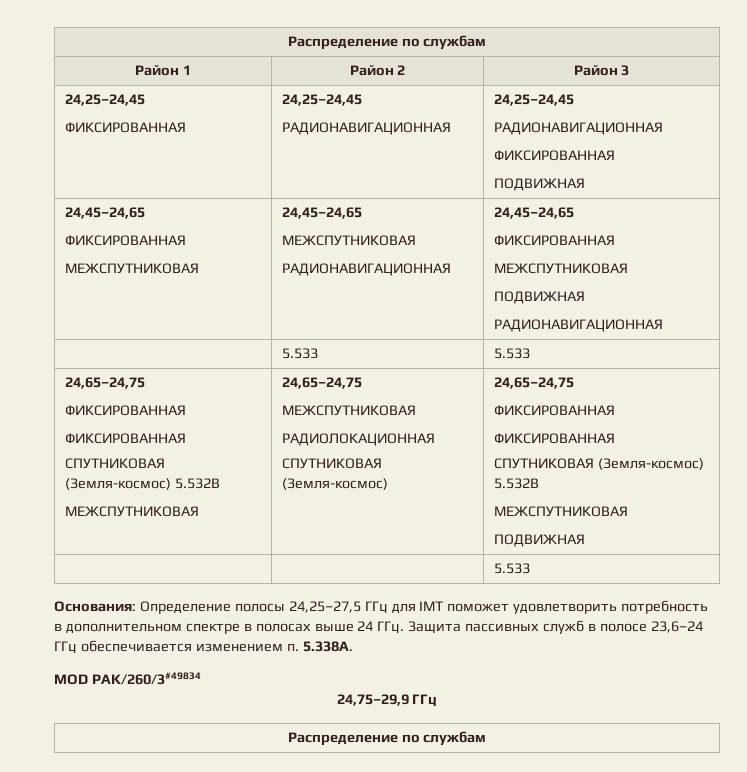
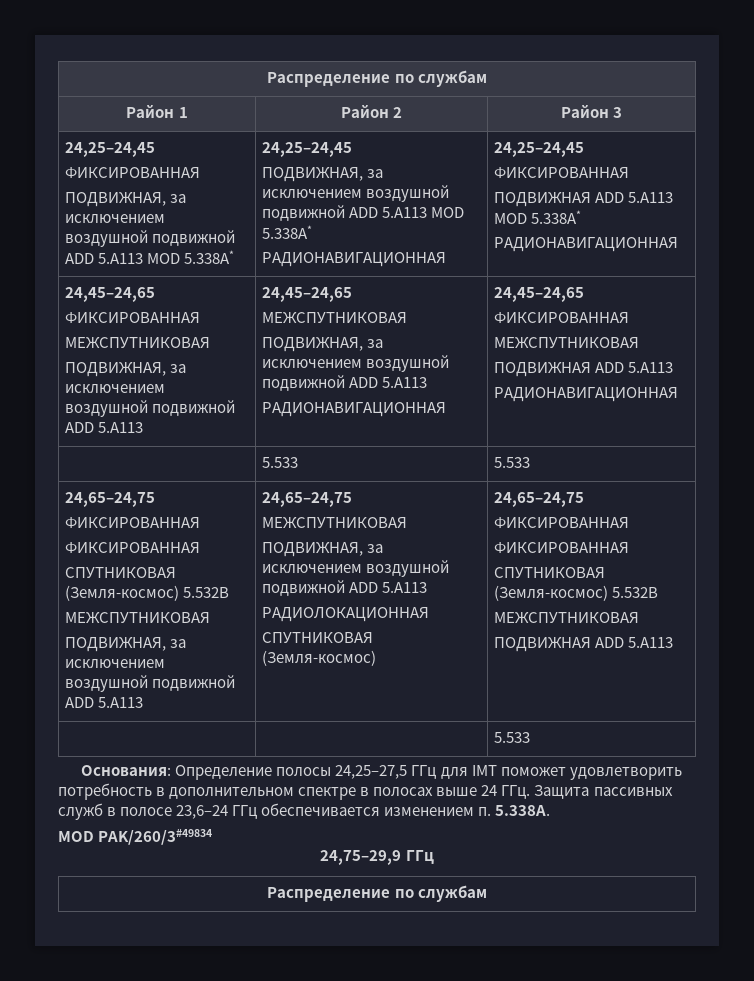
[282,94,363,106] | 24,25–24,45 -> [64,192,186,207] [64,214,165,223] [64,230,235,247] [64,250,235,264] [261,142,352,157] [261,167,383,182] [261,185,449,202] [261,205,465,221] [261,225,312,239] // ПОДВИЖНАЯ, за исключением воздушной подвижной ADD 5.A113 MOD 5.338A* | 24,25–24,45 // ПОДВИЖНАЯ, за исключением воздушной подвижной ADD 5.A113 MOD 5.338A*
[494,122,664,135] // РАДИОНАВИГАЦИОННАЯ -> (584, 149) none
[65,207,146,219] [65,235,187,246] [65,263,200,274] [282,207,363,219] [282,235,417,246] // 24,45–24,65 // ФИКСИРОВАННАЯ // МЕЖСПУТНИКОВАЯ | 24,45–24,65 // МЕЖСПУТНИКОВАЯ -> [594,192,674,203] [493,210,581,224] [493,237,678,252] [64,287,155,302] [64,312,200,323] [64,337,210,348] [64,362,186,377] [64,384,165,393] [64,400,235,417] [64,422,143,433] [261,287,352,302] [261,312,407,323] [261,337,383,352] [261,355,449,372] [261,375,428,391] ADD 5.A113 MOD 5.338A* // РАДИОНАВИГАЦИОННАЯ // 24,45–24,65 // ФИКСИРОВАННАЯ // МЕЖСПУТНИКОВАЯ // ПОДВИЖНАЯ, за исключением воздушной подвижной ADD 5.A113 | 24,45–24,65 // МЕЖСПУТНИКОВАЯ // ПОДВИЖНАЯ, за исключением воздушной подвижной ADD 5.A113
(586, 297) none -> [594,362,674,373] ADD 5.A113
[282,377,363,389] [282,405,417,416] | 24,65–24,75 // МЕЖСПУТНИКОВАЯ -> [64,637,186,652] [64,659,165,668] [64,675,235,692] [64,697,143,708] [261,492,352,507] [261,517,407,528] [261,542,383,557] [261,560,449,577] [261,580,428,596] // ПОДВИЖНАЯ, за исключением воздушной подвижной ADD 5.A113 | 24,65–24,75 // МЕЖСПУТНИКОВАЯ // ПОДВИЖНАЯ, за исключением воздушной подвижной ADD 5.A113
(586, 540) none -> [594,637,674,648] ADD 5.A113

